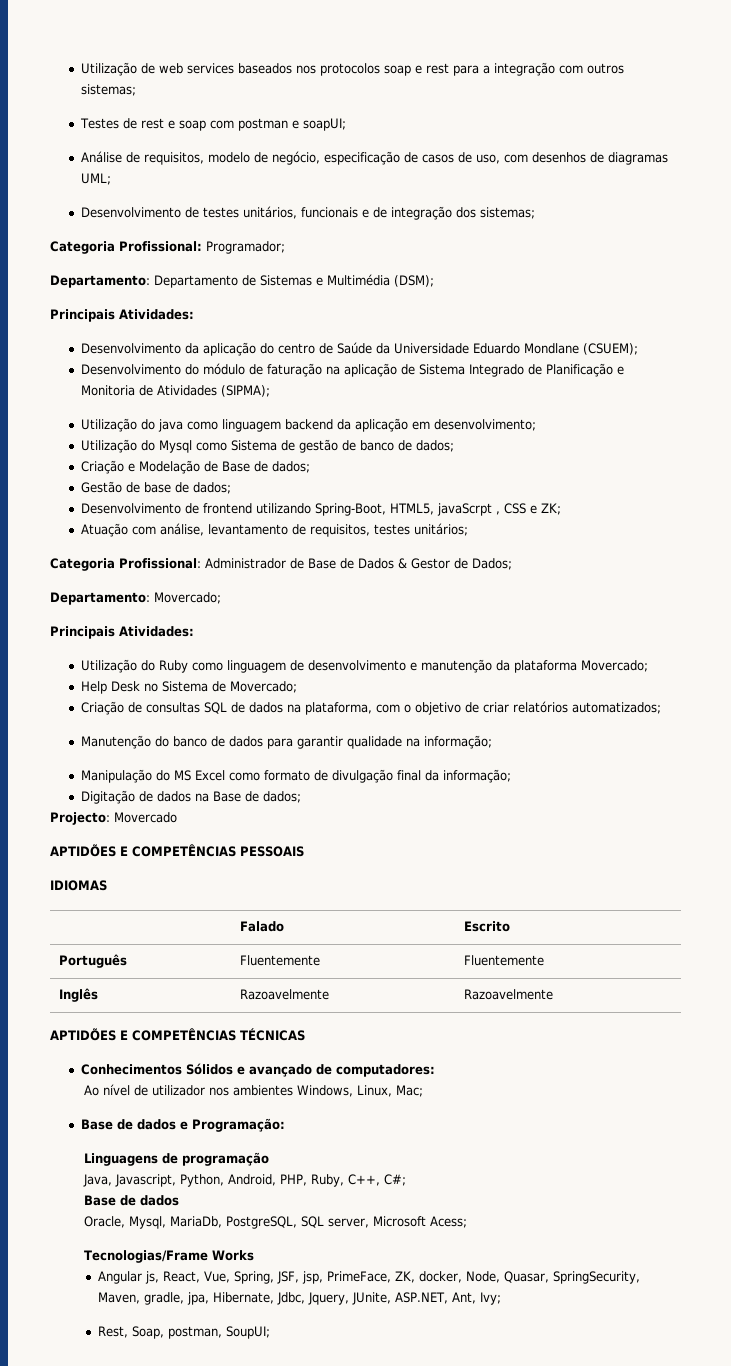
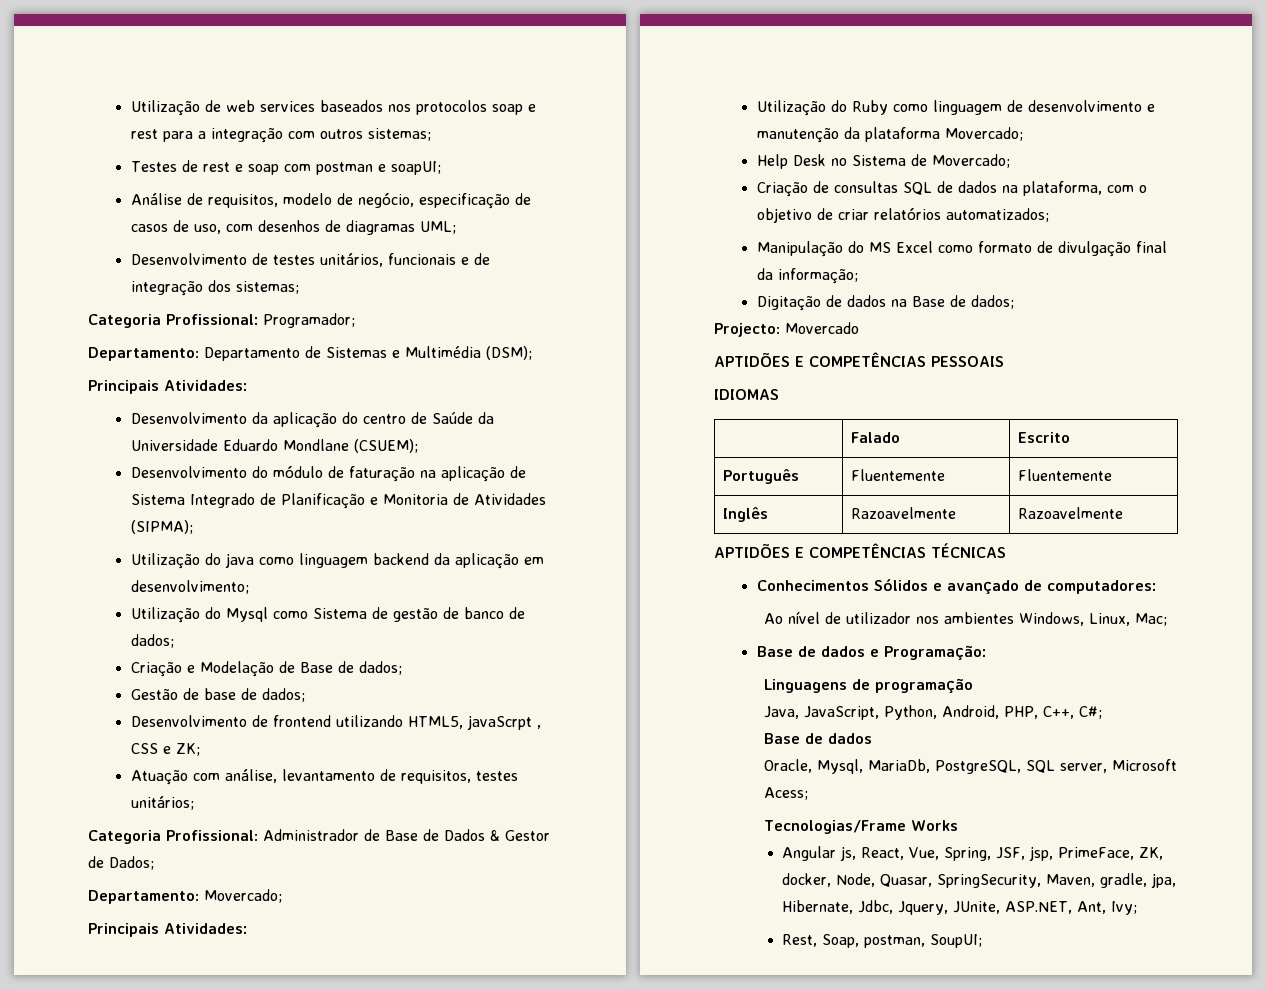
[314,503,386,516] Spring-Boot, -> (403, 721) none
[80,735,492,749] // Manutenção do banco de dados para garantir qualidade na informação; -> (1049, 215) none
[114,1174,176,1187] Javascript, -> [804,706,880,720] JavaScript,
[310,1174,344,1187] Ruby, -> (1039, 712) none

